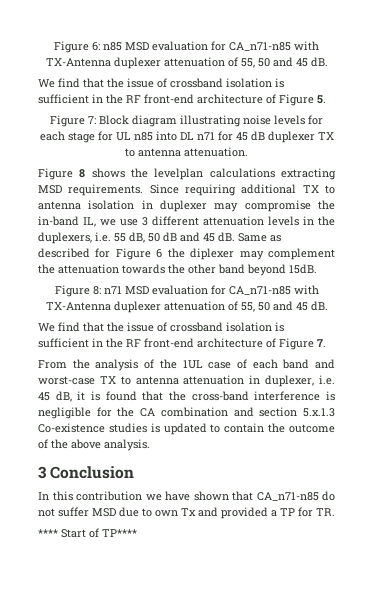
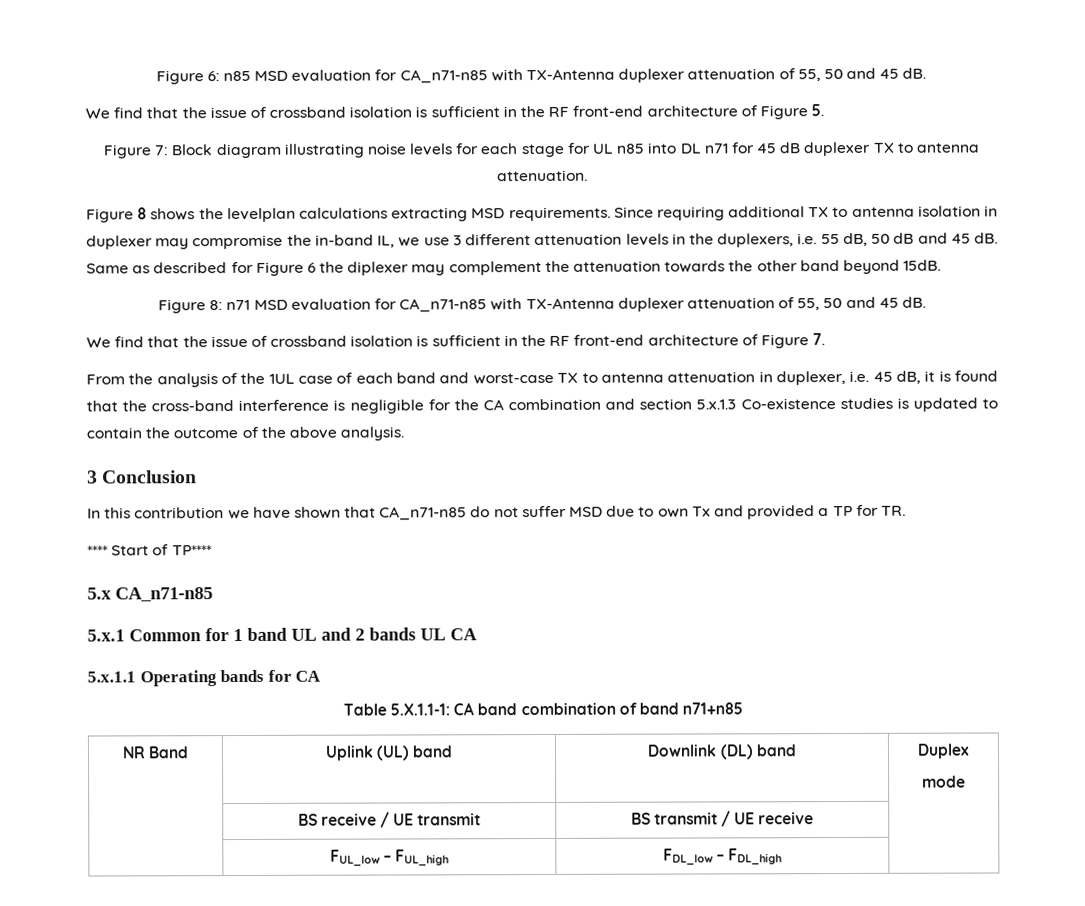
(137, 533) none -> [87,587,213,602] [87,627,477,642] [87,669,322,687] [342,702,744,716] [121,746,190,759] [324,745,454,761] [647,744,797,760] [917,743,970,759] [922,775,966,788] [297,811,482,828] [630,810,815,827] [329,849,450,867] [662,848,783,866] // 5.x CA_n71-n85 // 5.x.1 Common for 1 band UL and 2 bands UL CA // 5.x.1.1 Operating bands for CA // Table 5.X.1.1-1: CA band combination of band n71+n85 // NR Band | Uplink (UL) band | Downlink (DL) band | Duplex // mode // | BS receive / UE transmit | BS transmit / UE receive | // | FUL_low – FUL_high | FDL_low – FDL_high |

